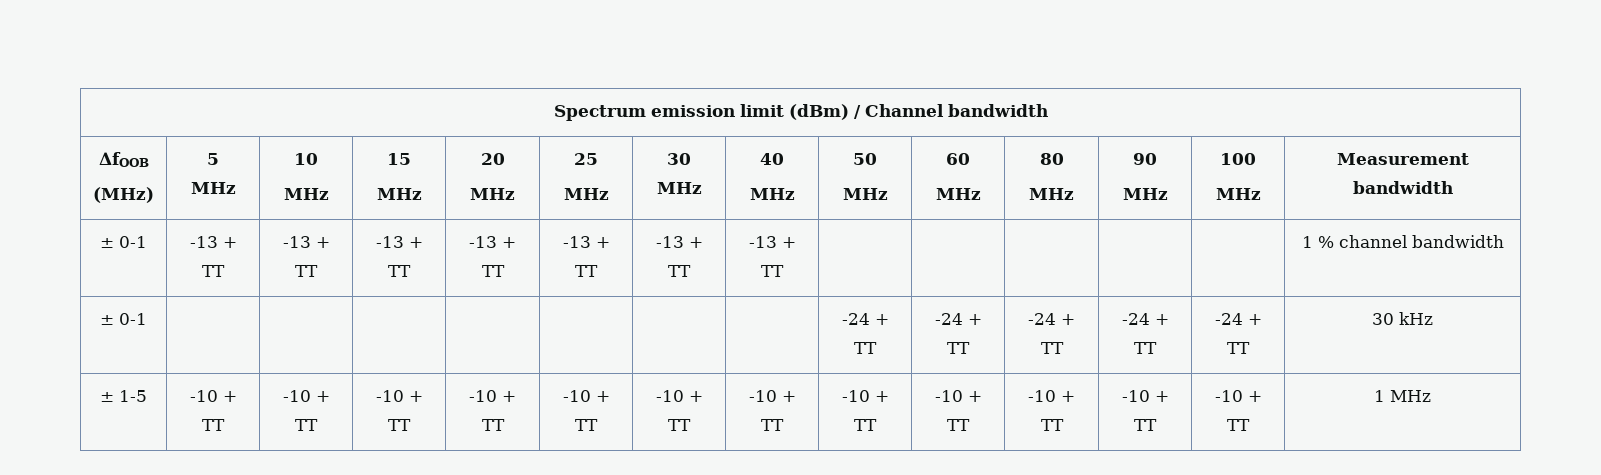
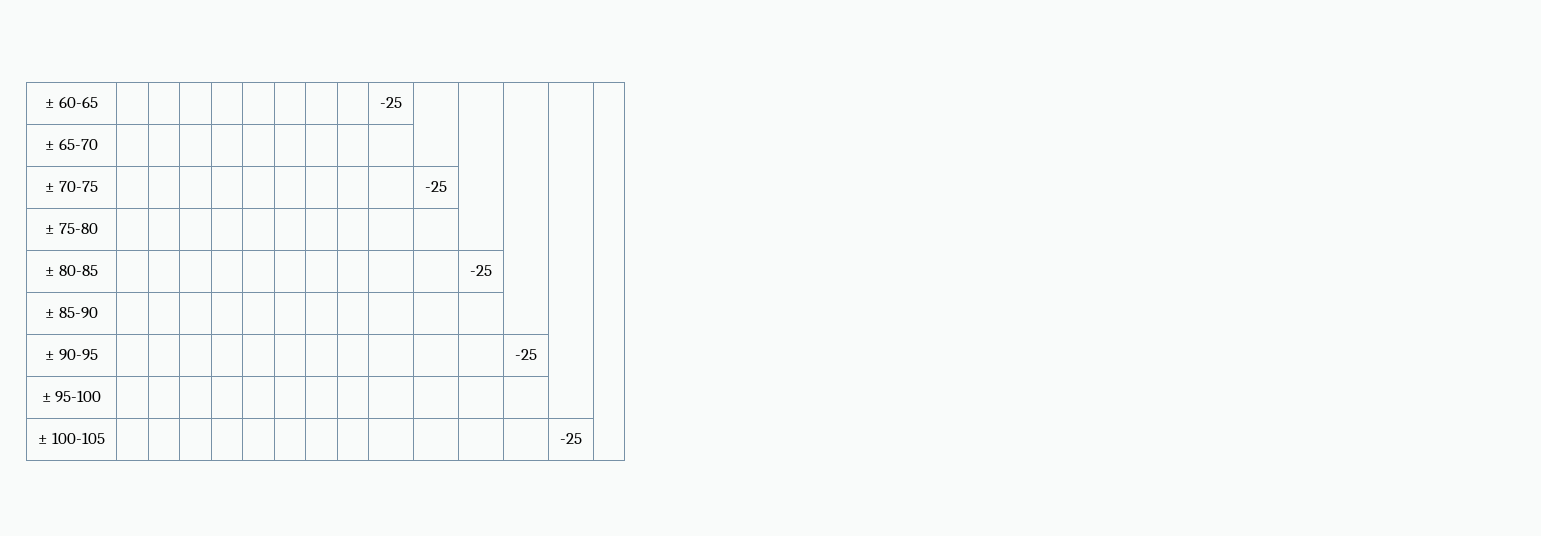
[553,104,1048,121] [98,152,149,167] [93,187,154,203] [207,153,219,165] [190,182,236,194] [294,153,318,165] [283,188,329,200] [387,153,411,165] [376,188,422,200] [480,153,505,165] [470,188,515,200] [574,153,598,165] [563,188,609,200] [667,153,691,165] [656,182,702,194] [760,153,784,165] [749,188,795,200] [853,153,877,165] [842,188,888,200] [946,153,970,165] [935,188,981,200] [1039,153,1064,165] [1029,188,1074,200] [1133,153,1157,165] [1122,188,1168,200] [1220,153,1256,165] [1215,188,1261,200] [1336,153,1469,165] [1352,181,1453,194] [100,236,147,248] [189,236,237,248] [202,265,225,277] [282,236,330,248] [295,265,318,277] [375,236,423,248] [388,265,411,277] [469,236,516,248] [481,265,505,277] [562,236,610,248] [575,265,598,277] [655,236,703,248] [668,265,691,277] [748,236,796,248] [761,265,784,277] [1301,235,1504,248] [100,313,147,325] [841,313,889,325] [854,342,877,354] [934,313,982,325] [947,342,970,354] [1028,313,1075,325] [1040,342,1064,354] [1121,313,1169,325] [1134,342,1157,354] [1214,313,1262,325] [1227,342,1250,354] [1372,312,1433,325] [100,390,147,402] [189,390,237,402] [202,419,225,431] [282,390,330,402] [295,419,318,431] [375,390,423,402] [388,419,411,431] [469,390,516,402] [481,419,505,431] [562,390,610,402] [575,419,598,431] [655,390,703,402] [668,419,691,431] [748,390,796,402] [761,419,784,431] [841,390,889,402] [854,419,877,431] [934,390,982,402] [947,419,970,431] [1028,390,1075,402] [1040,419,1064,431] [1121,390,1169,402] [1134,419,1157,431] [1214,390,1262,402] [1227,419,1250,431] [1374,390,1431,402] Spectrum emission limit (dBm) / Channel bandwidth // ΔfOOB // (MHz) | 5 // MHz | 10 // MHz | 15 // MHz | 20 // MHz | 25 // MHz | 30 MHz | 40 // MHz | 50 // MHz | 60 // MHz | 80 // MHz | 90 // MHz | 100 // MHz | Measurement bandwidth // ± 0-1 | -13 + TT | -13 + TT | -13 + TT | -13 + TT | -13 + TT | -13 + TT | -13 + TT | | | | | | 1 % channel bandwidth // ± 0-1 | | | | | | | | -24 + TT | -24 + TT | -24 + TT | -24 + TT | -24 + TT | 30 kHz // ± 1-5 | -10 + TT | -10 + TT | -10 + TT | -10 + TT | -10 + TT | -10 + TT | -10 + TT | -10 + TT | -10 + TT | -10 + TT | -10 + TT | -10 + TT | 1 MHz -> [45,96,98,108] [380,97,402,108] [45,138,98,150] [45,181,98,192] [425,181,447,192] [45,223,98,234] [45,265,98,276] [470,265,492,276] [45,307,98,319] [45,349,98,361] [515,349,537,360] [41,390,102,403] [38,432,105,444] [560,433,582,444] ± 60-65 | | | | | | | | | -25 | | | | | // ± 65-70 | | | | | | | | | | | | | | // ± 70-75 | | | | | | | | | | -25 | | | | // ± 75-80 | | | | | | | | | | | | | | // ± 80-85 | | | | | | | | | | | -25 | | | // ± 85-90 | | | | | | | | | | | | | | // ± 90-95 | | | | | | | | | | | | -25 | | // ± 95-100 | | | | | | | | | | | | | | // ± 100-105 | | | | | | | | | | | | | -25 |

